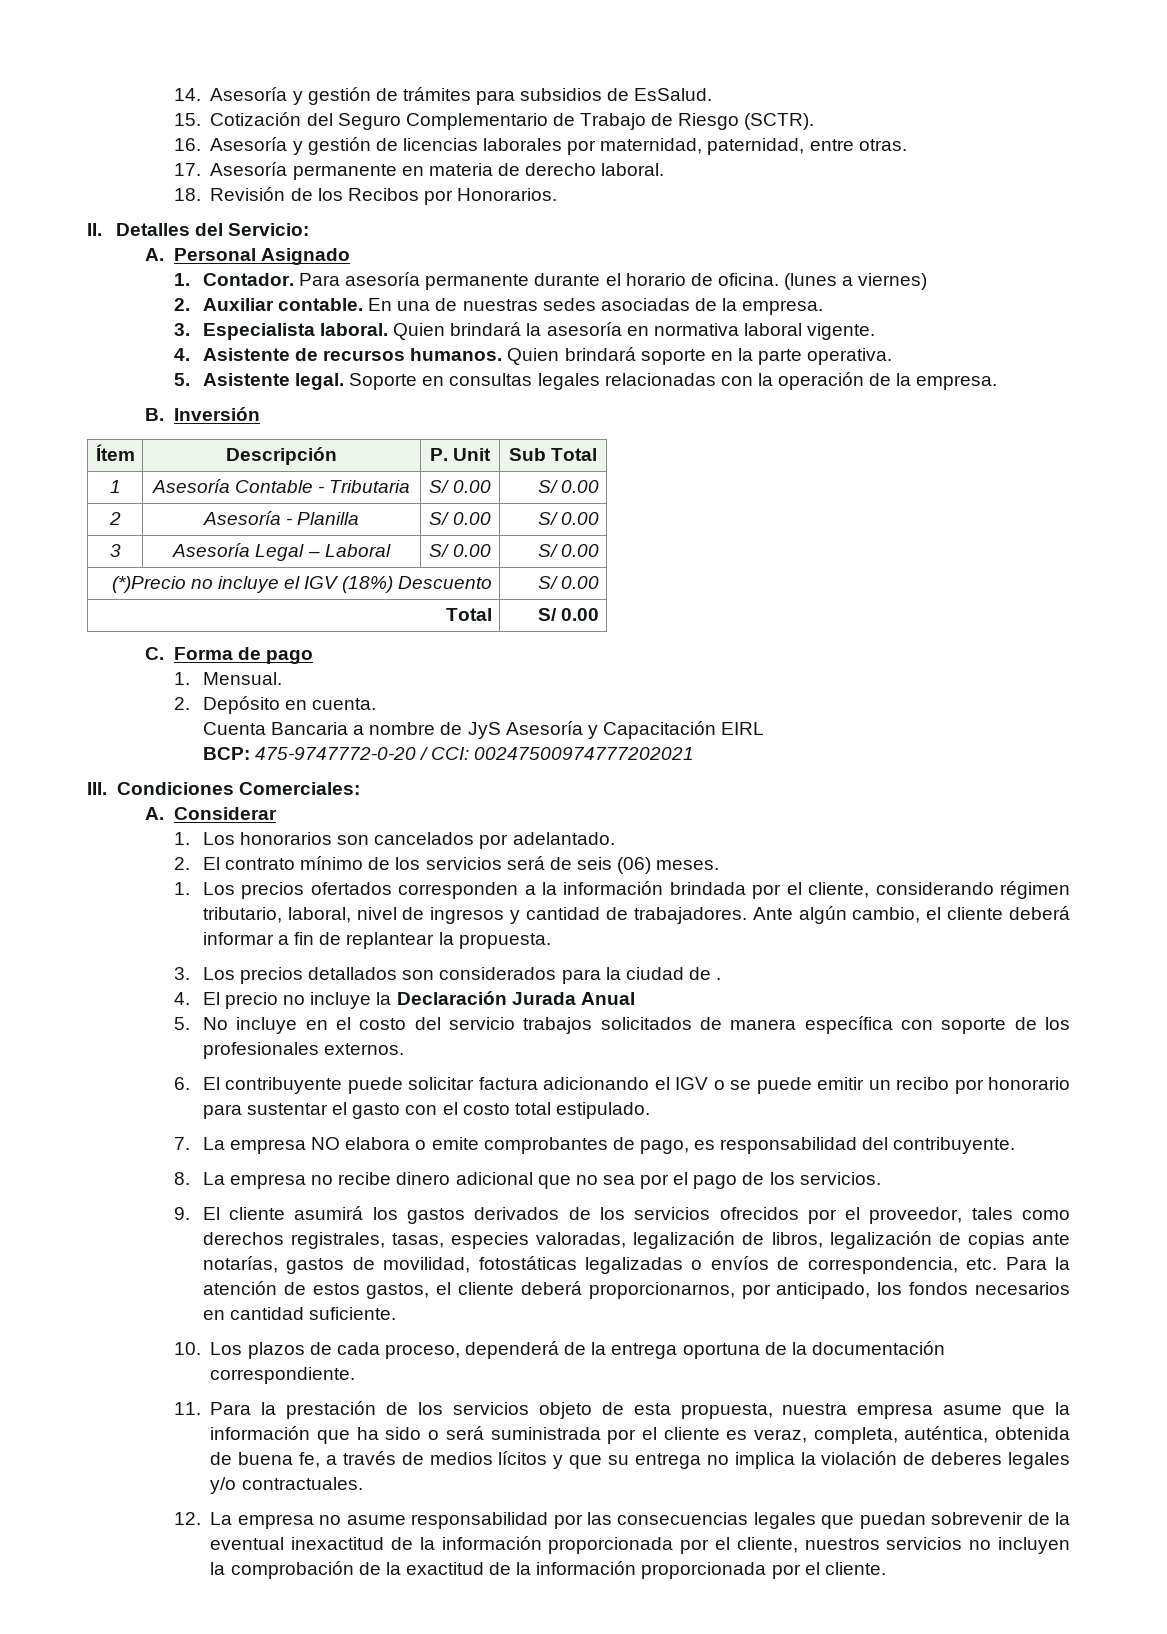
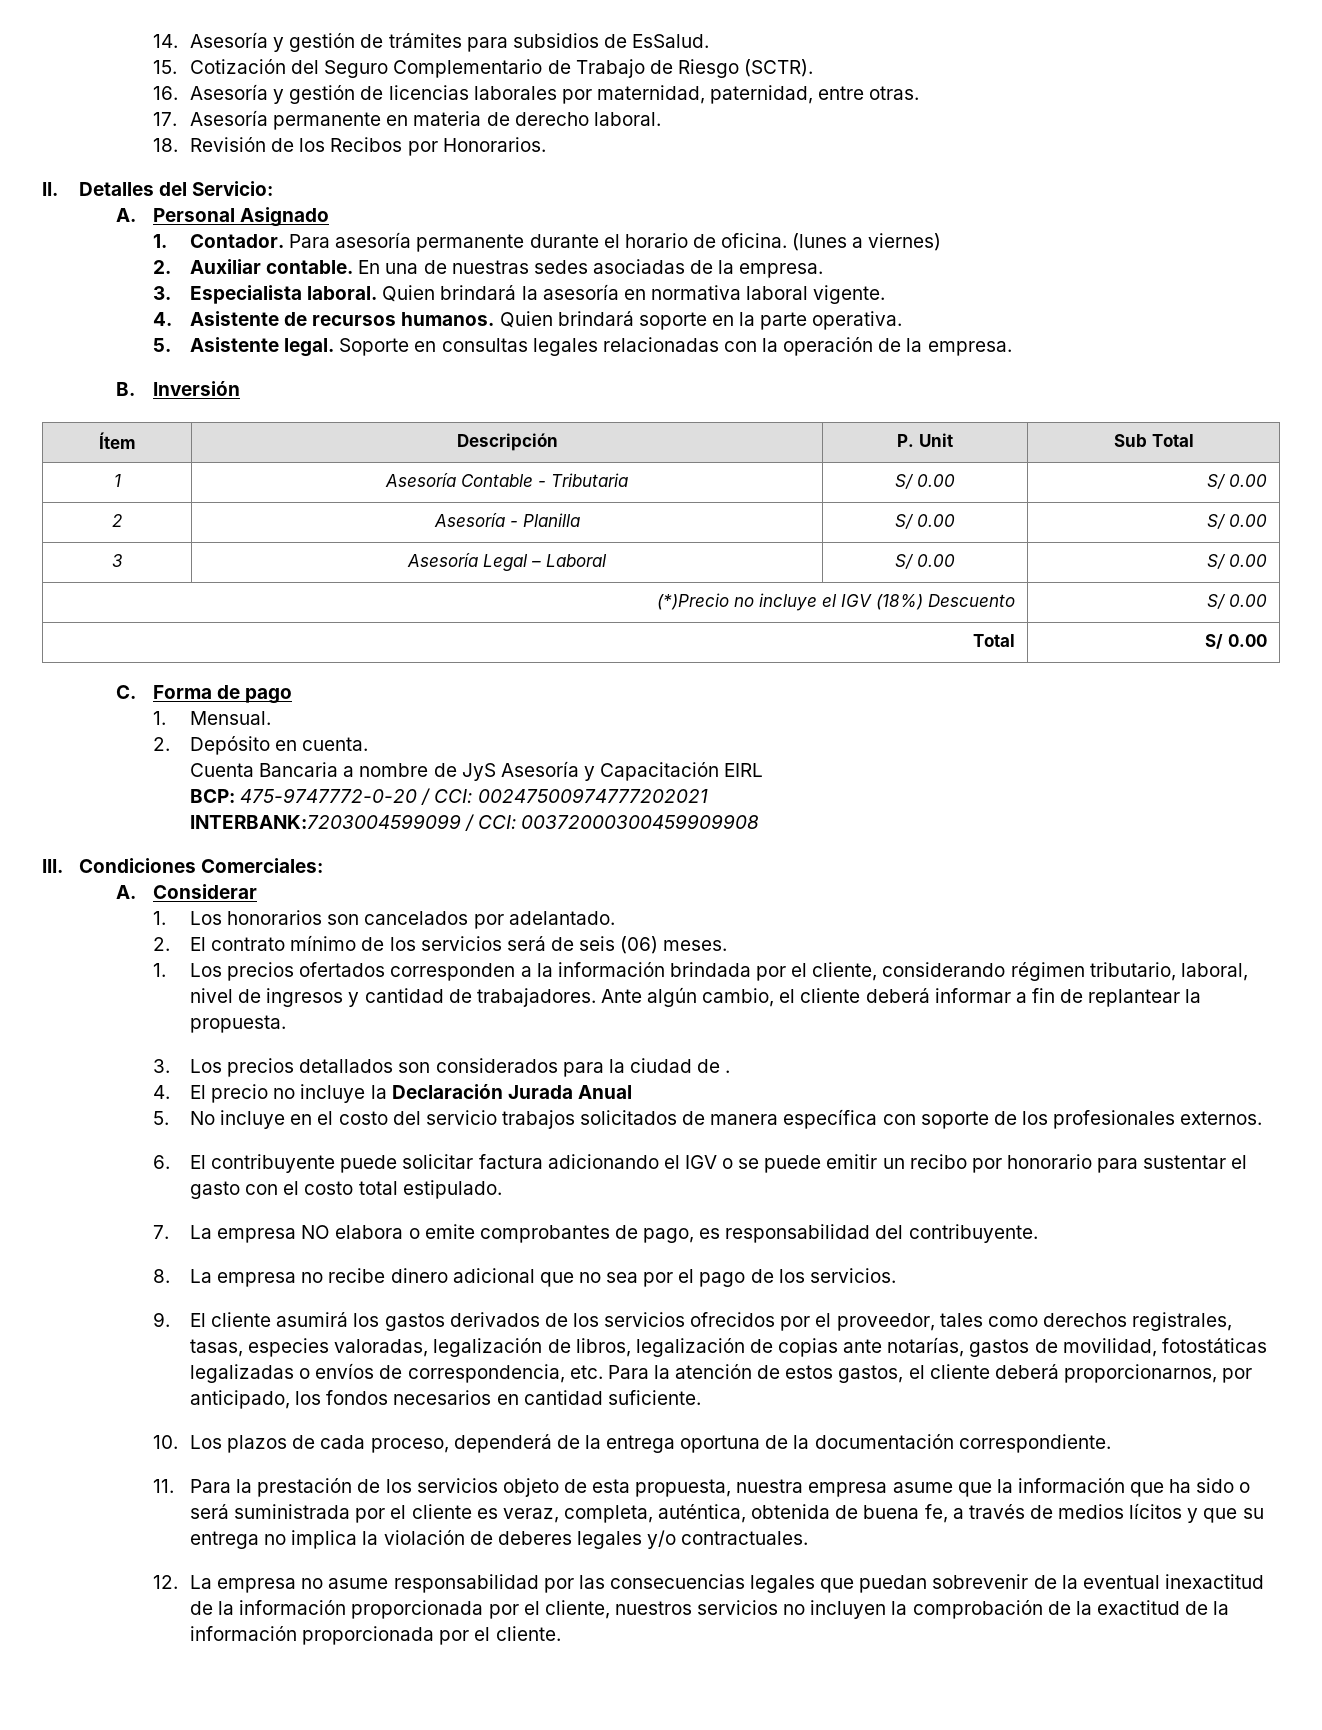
(695, 753) none -> [189,814,760,831] // INTERBANK:7203004599099 / CCI: 00372000300459909908

